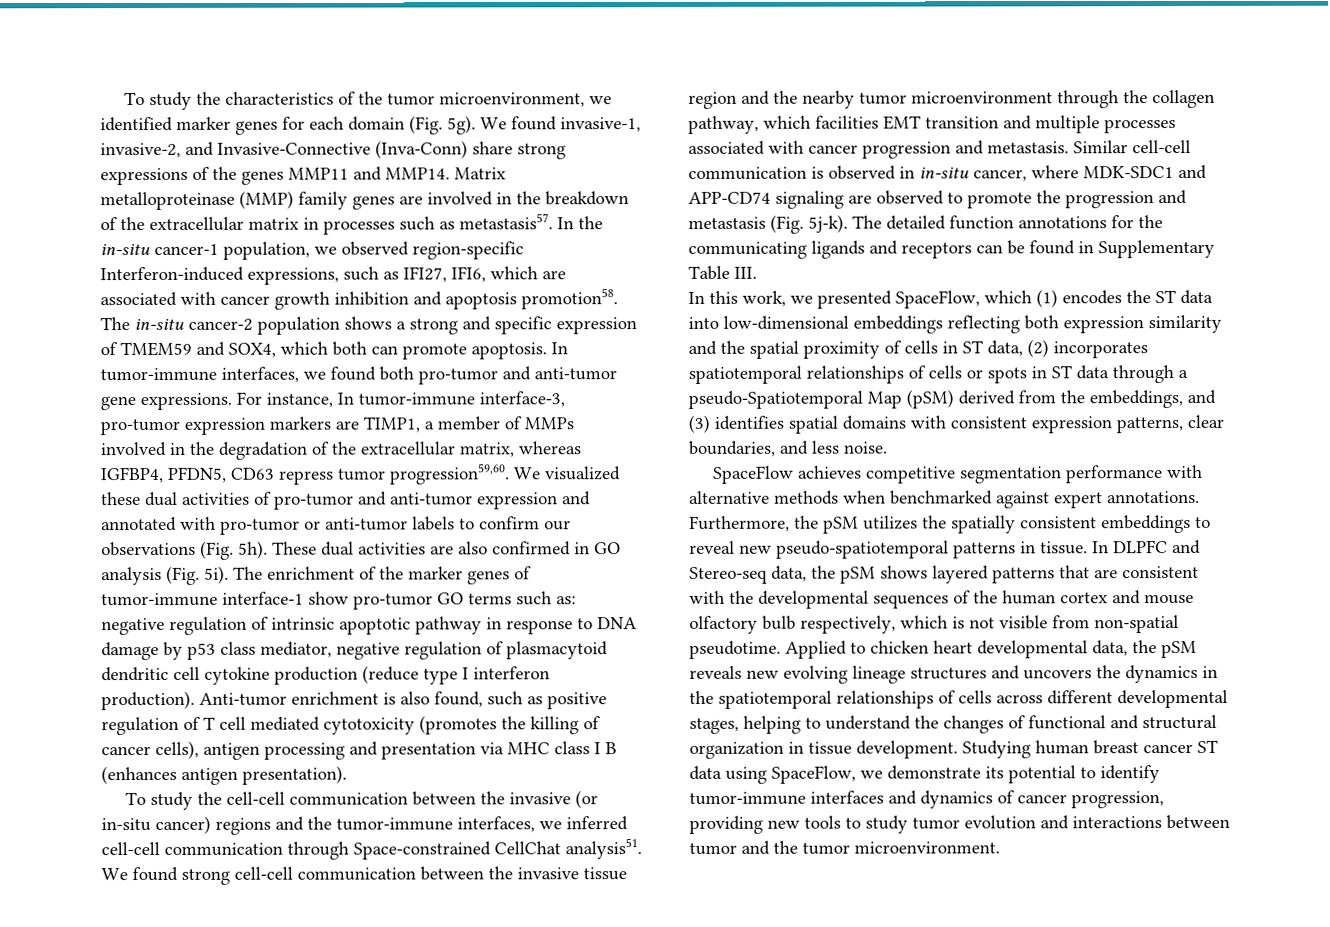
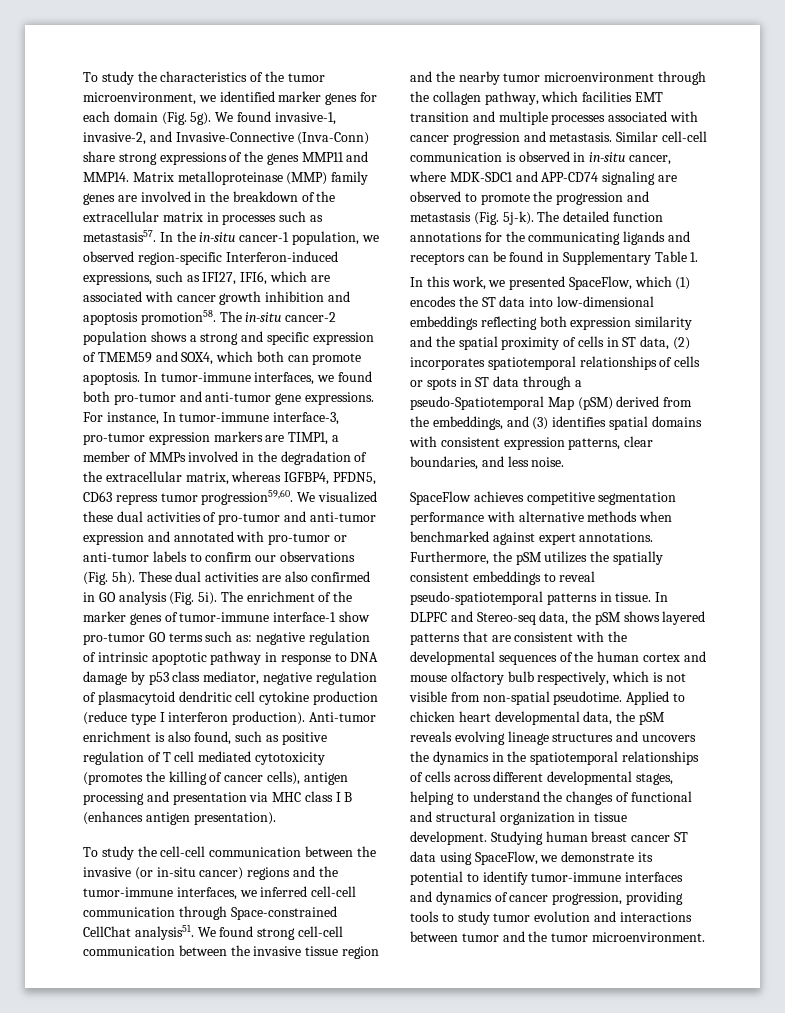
[734,266,757,279] III. -> [690,252,699,262] 1.
[739,544,772,554] new -> (596, 576) none
[746,669,779,679] new -> (452, 736) none
[767,819,800,829] new -> (683, 898) none

